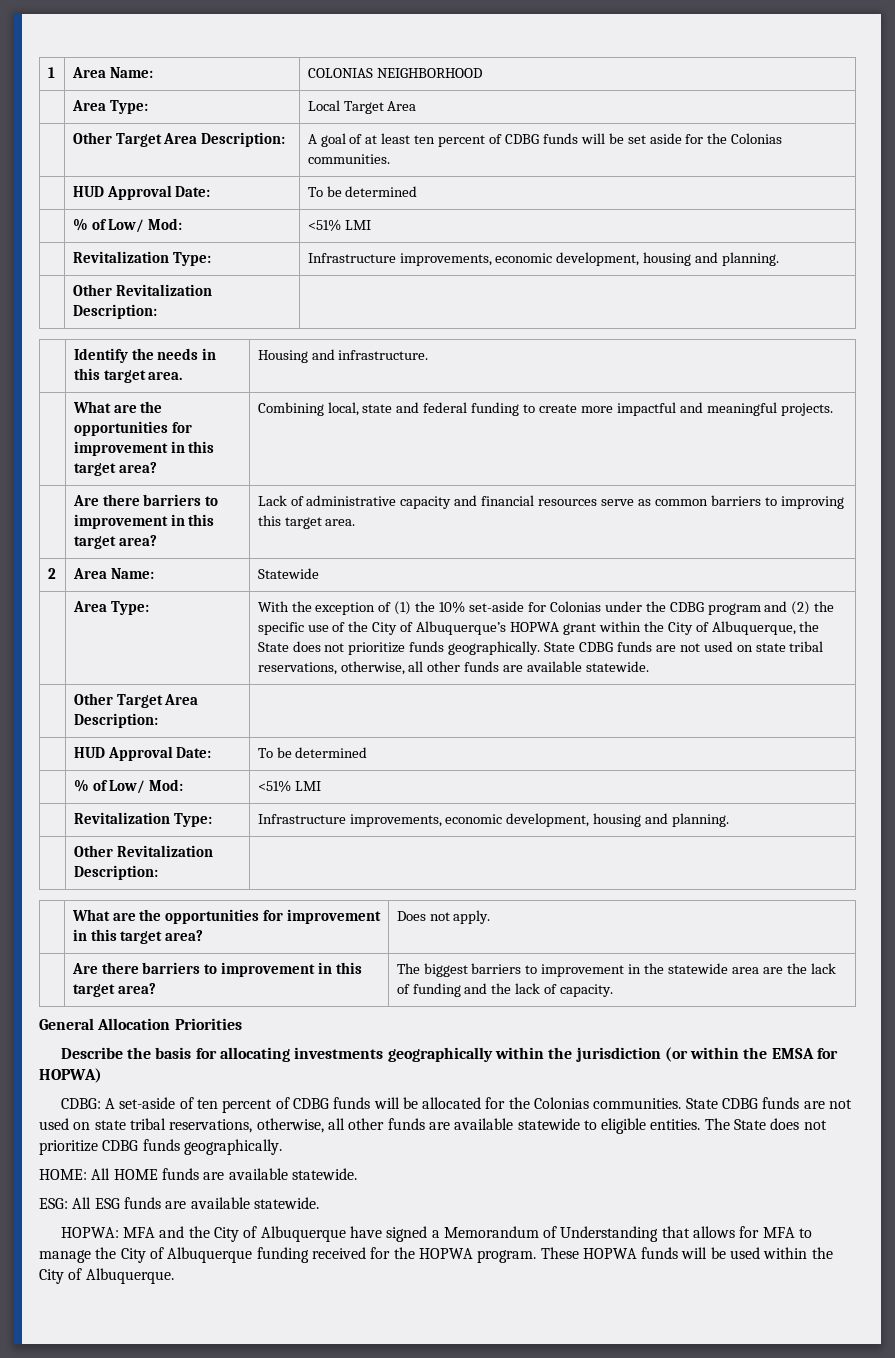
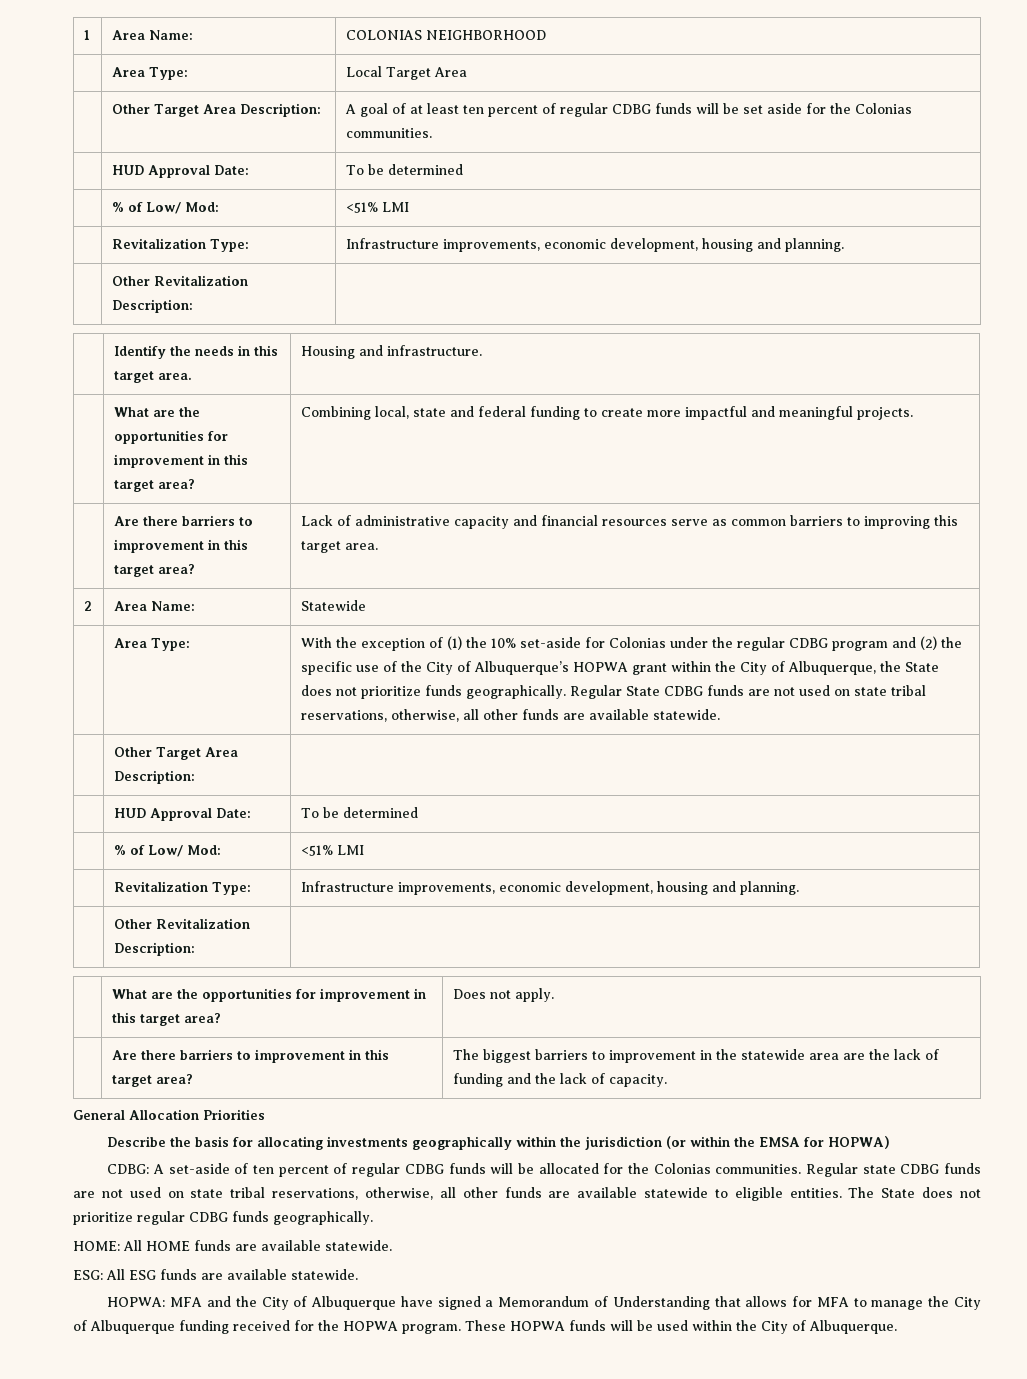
(503, 139) none -> [559,103,608,117] regular
(666, 606) none -> [736,637,785,651] regular
(541, 648) none -> [569,685,622,699] Regular
(290, 1103) none -> [352,1163,401,1177] regular
[685,1098,718,1109] State -> [805,1163,896,1177] Regular state
(98, 1147) none -> [137,1211,185,1225] regular

